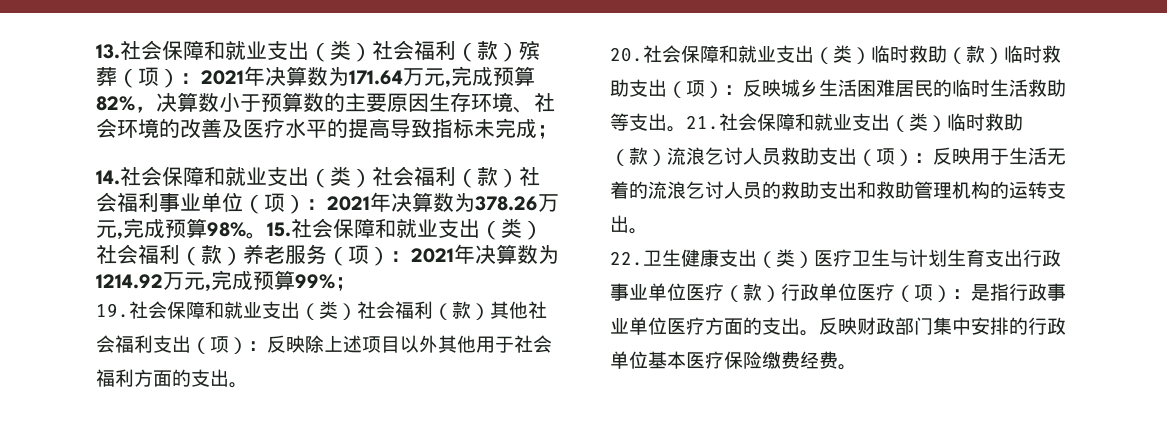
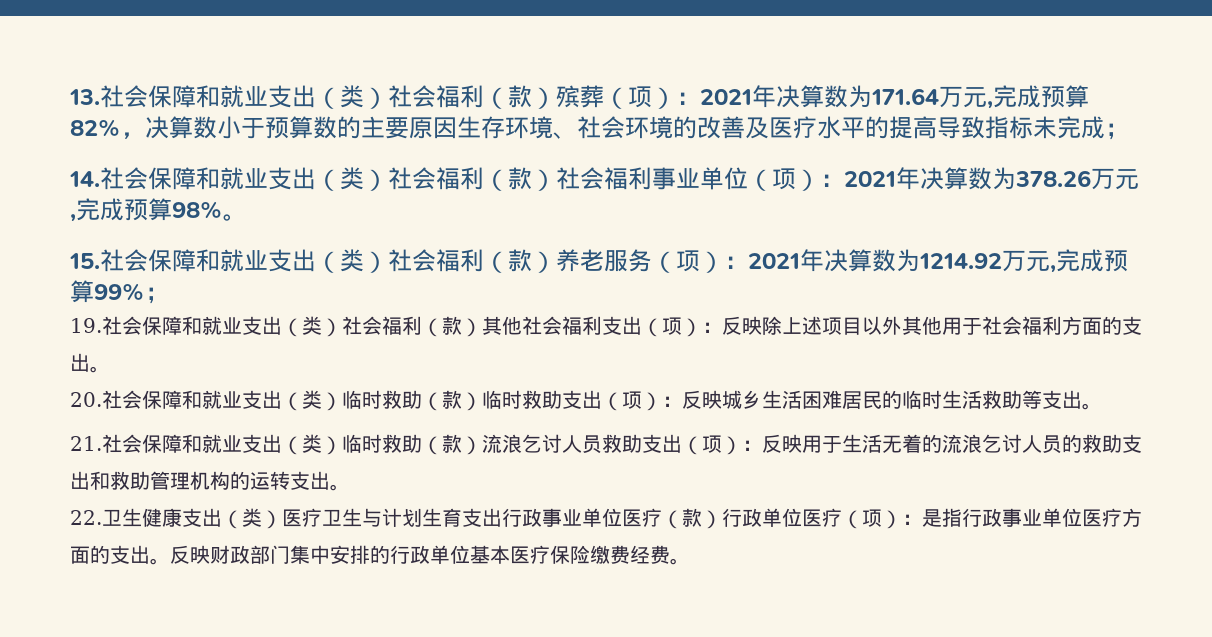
(267, 235) none -> (247, 217) //
(686, 129) none -> (1102, 406) //

